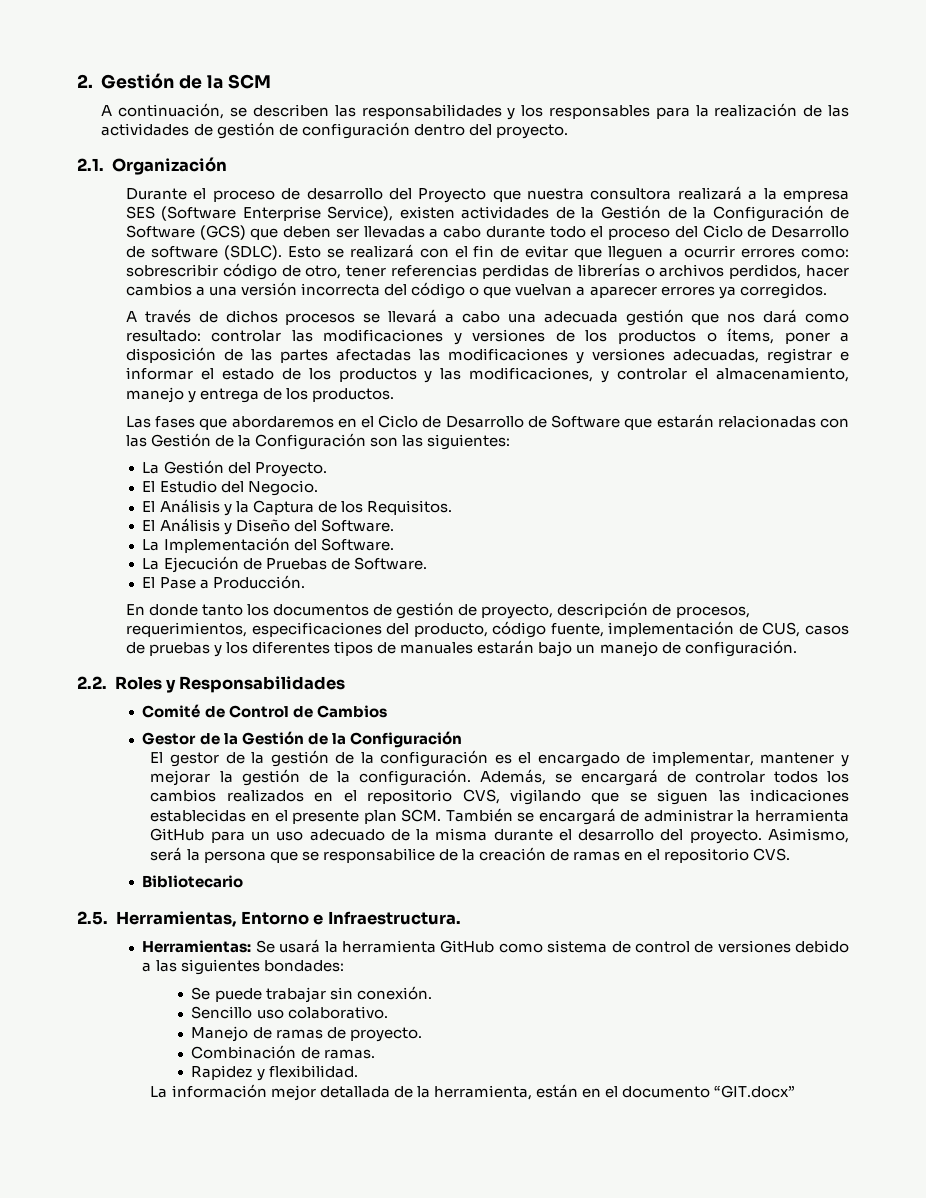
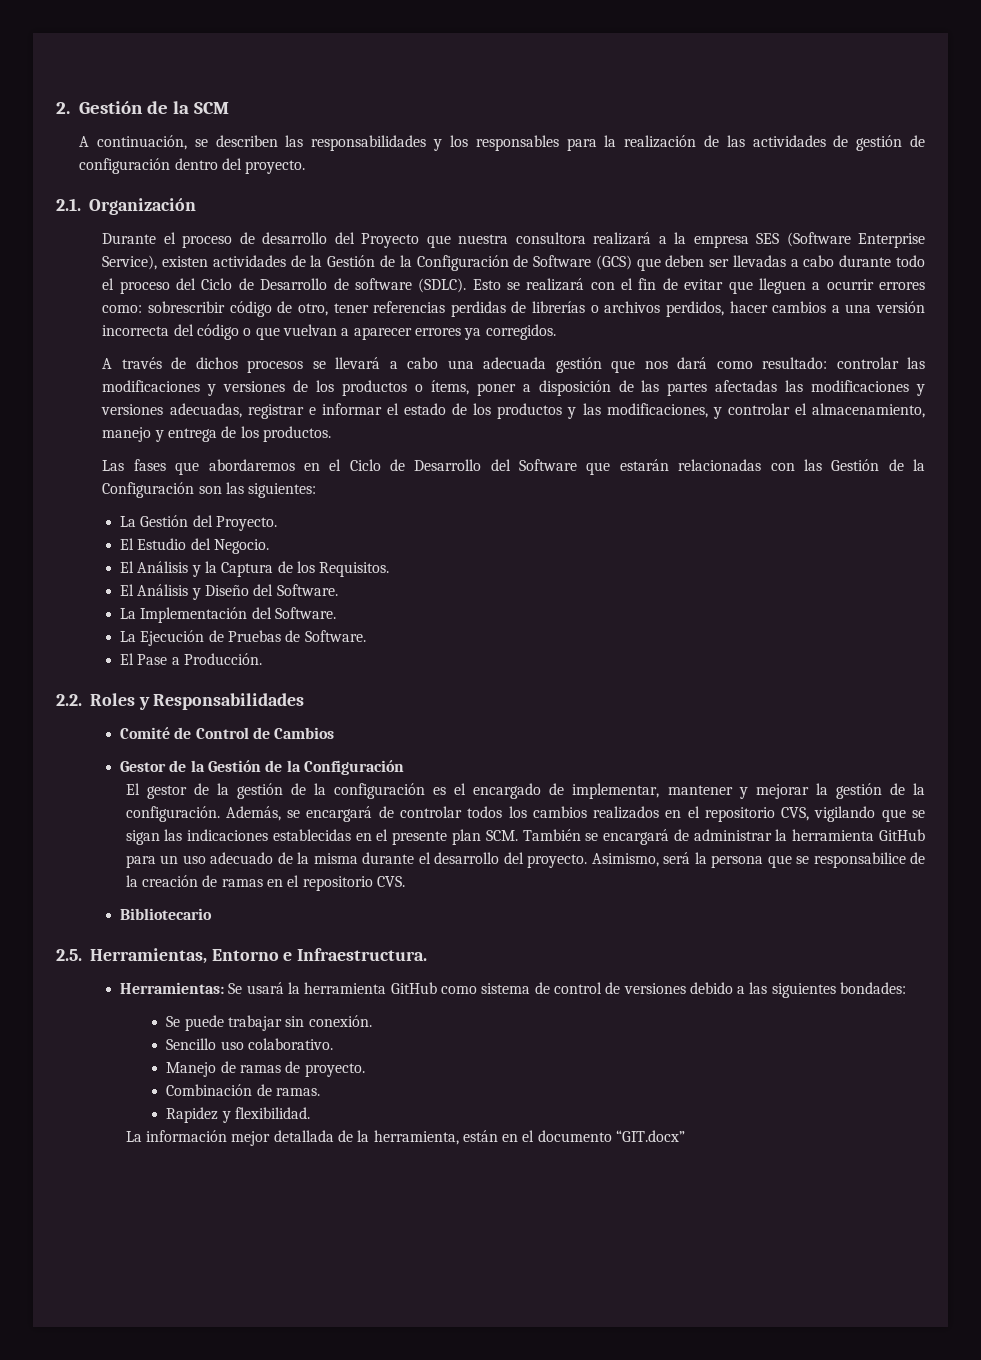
[527,416,547,428] de -> [490,459,511,471] del
[125,602,750,619] [125,621,849,638] [125,640,797,657] // En donde tanto los documentos de gestión de proyecto, descripción de procesos, requerimientos, especificaciones del producto, código fuente, implementación de CUS, casos de pruebas y los diferentes tipos de manuales estarán bajo un manejo de configuración. -> (262, 659) none
[657,789,709,805] siguen -> [125,830,160,845] sigan

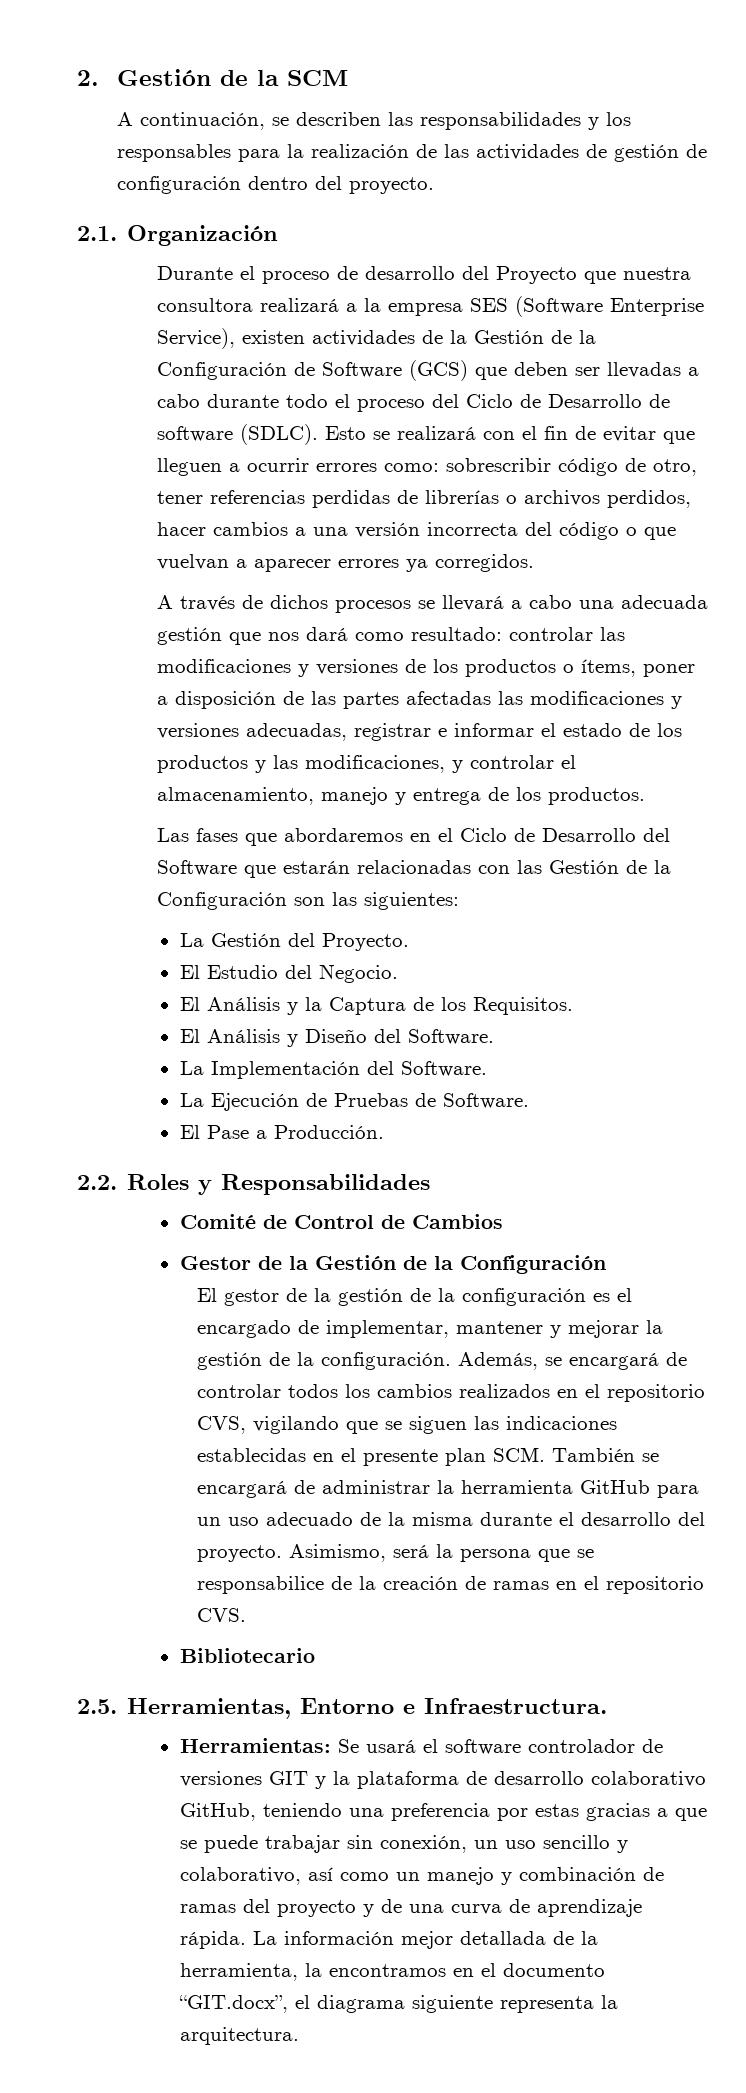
[125,830,160,845] sigan -> [409,1416,468,1434] siguen
[287,982,907,998] [166,1015,372,1031] [166,1038,334,1050] [166,1061,365,1077] [166,1084,321,1096] [166,1107,311,1123] la herramienta GitHub como sistema de control de versiones debido a las siguientes bondades: // Se puede trabajar sin conexión. // Sencillo uso colaborativo. // Manejo de ramas de proyecto. // Combinación de ramas. // Rapidez y flexibilidad. // -> [422,1739,663,1755] [179,1771,706,1789] [179,1803,707,1821] [179,1835,628,1853] [179,1867,664,1885] [179,1899,642,1917] [179,1931,246,1949] el software controlador de versiones GIT y la plataforma de desarrollo colaborativo GitHub, teniendo una preferencia por estas gracias a que se puede trabajar sin conexión, un uso sencillo y colaborativo, así como un manejo y combinación de ramas del proyecto y de una curva de aprendizaje rápida.
[462,1130,498,1142] están -> [304,1963,446,1977] la encontramos
[616,1130,686,1142] “GIT.docx” -> [178,1995,618,2013] [179,2027,299,2045] “GIT.docx”, el diagrama siguiente representa la arquitectura.

